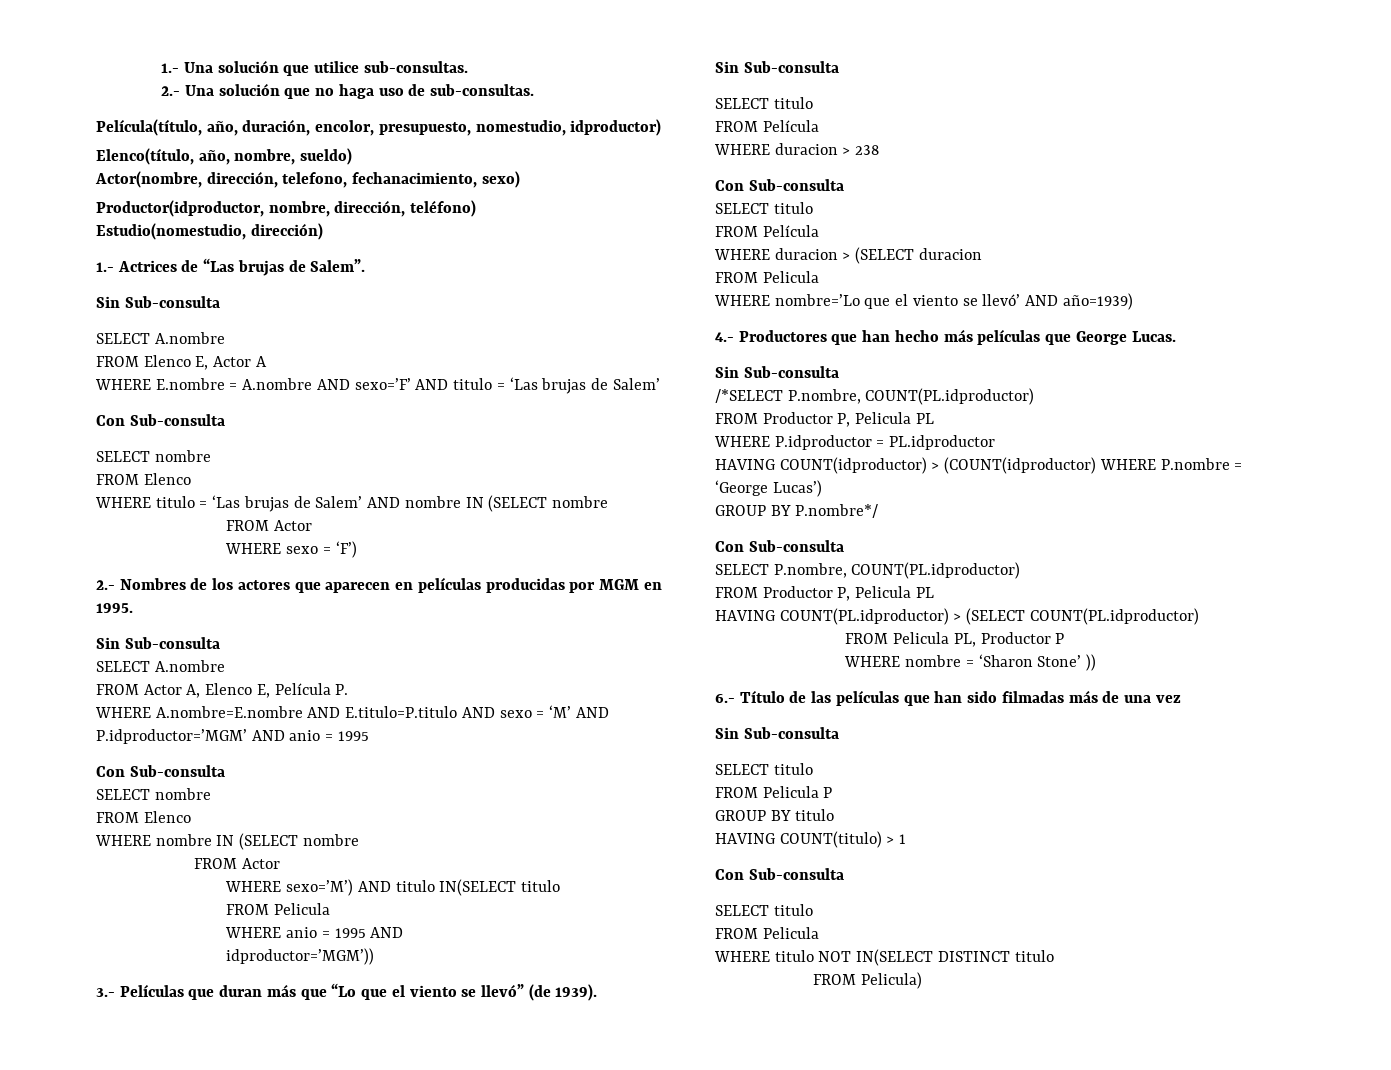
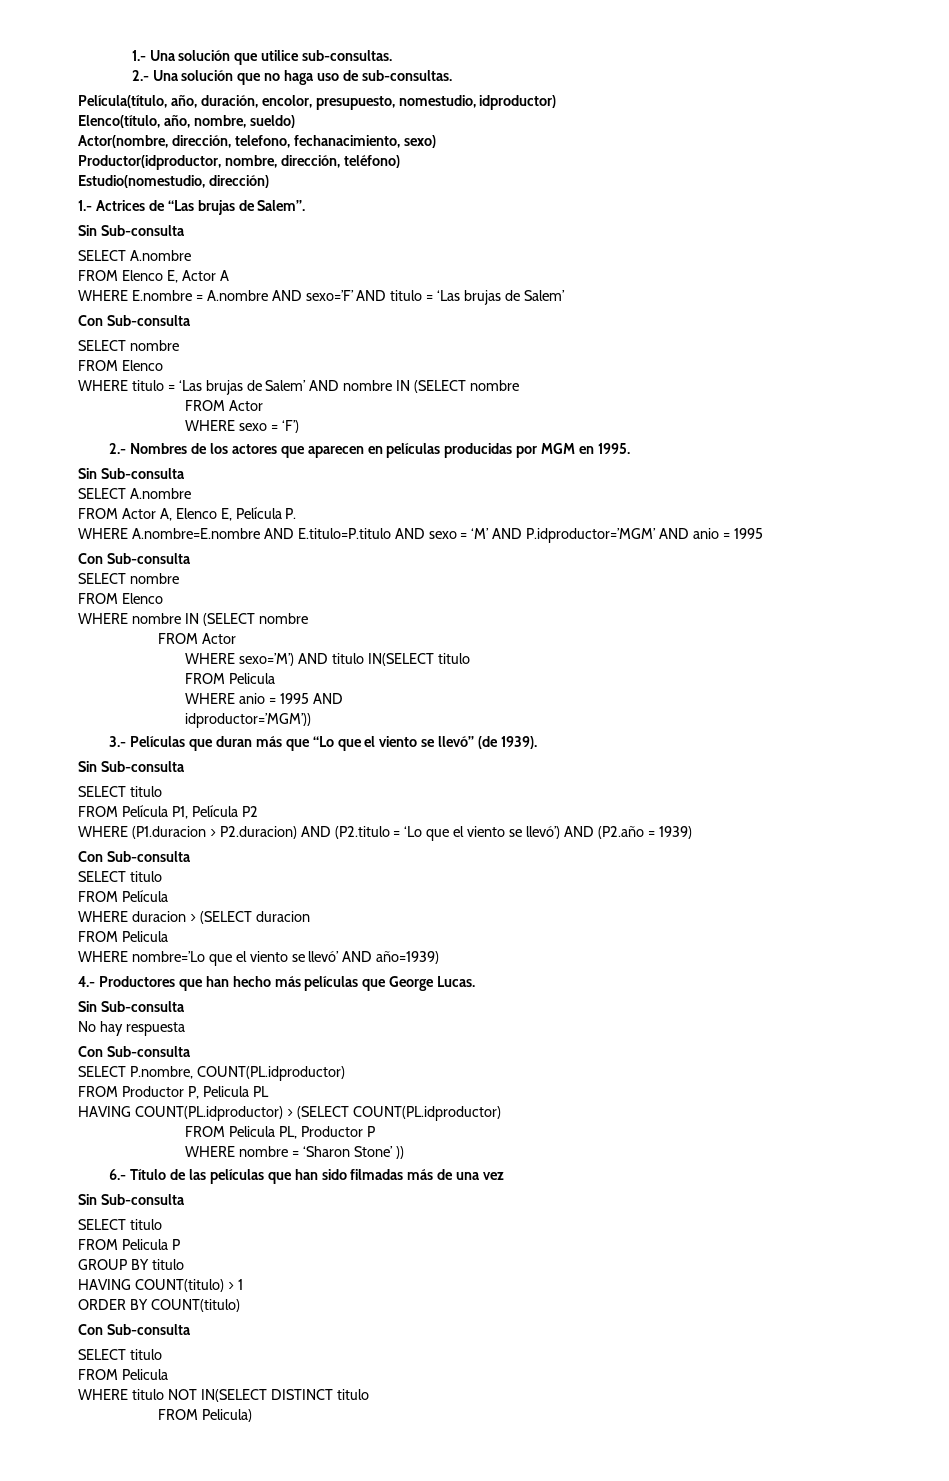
[714,143,880,155] // WHERE duracion > 238 -> [171,805,258,819] [78,826,692,841] P1, Película P2 // WHERE (P1.duracion > P2.duracion) AND (P2.titulo = ‘Lo que el viento se llevó’) AND (P2.año = 1939)
[715,388,1035,405] [715,412,934,427] [714,435,996,450] [715,457,1243,474] [715,480,822,497] [715,504,879,518] /*SELECT P.nombre, COUNT(PL.idproductor) // FROM Productor P, Pelicula PL // WHERE P.idproductor = PL.idproductor // HAVING COUNT(idproductor) > (COUNT(idproductor) WHERE P.nombre = ‘George Lucas’) // GROUP BY P.nombre*/ -> [78,1021,185,1036] No hay respuesta
(907, 839) none -> [78,1299,240,1312] // ORDER BY COUNT(titulo)

